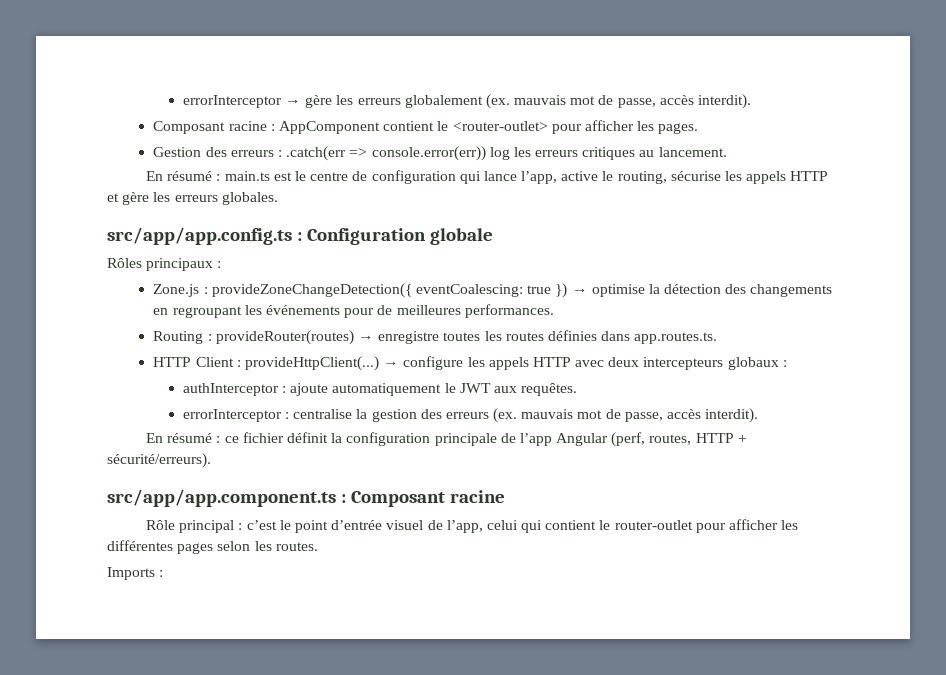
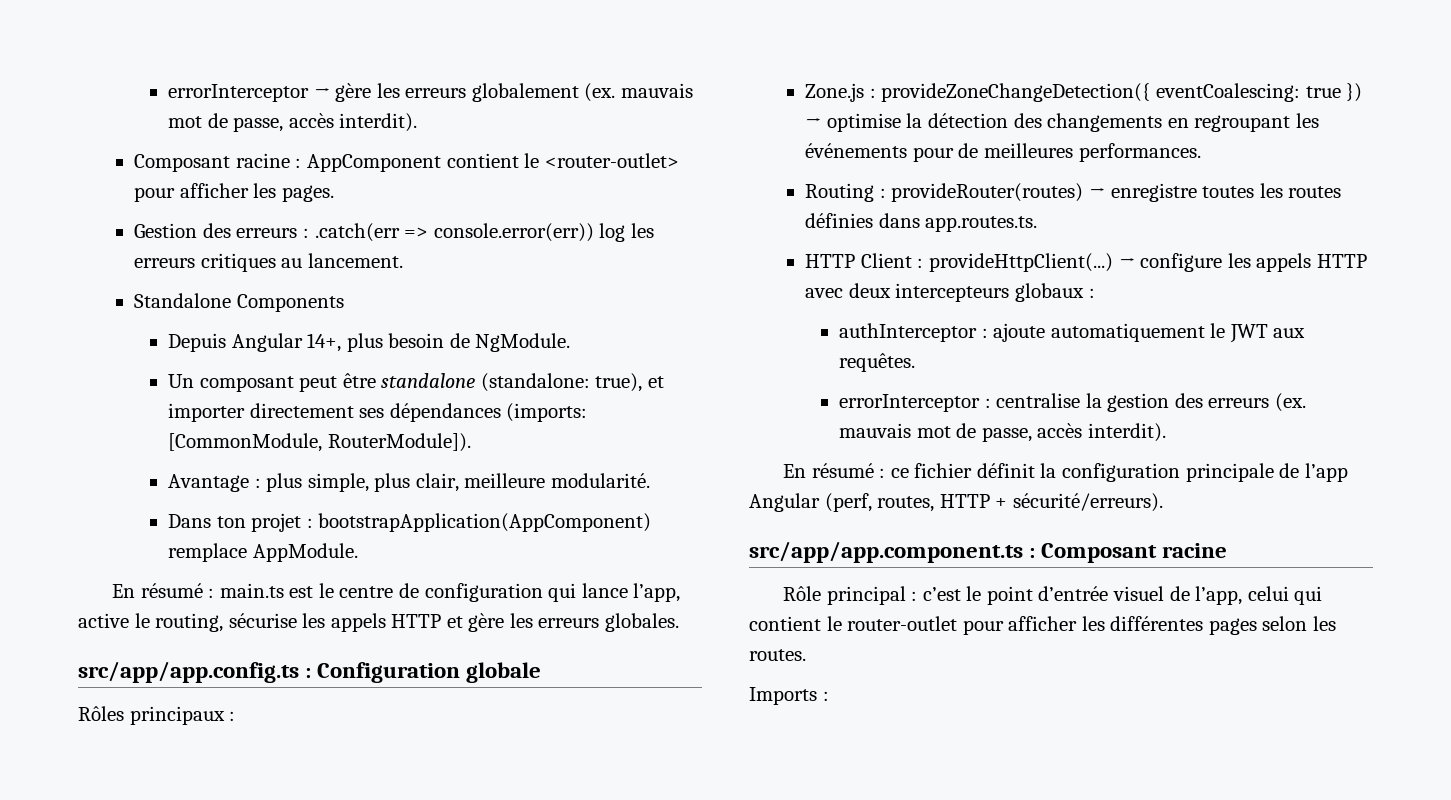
(727, 152) none -> [134,293,344,312] [168,333,571,352] [168,373,665,392] [168,403,588,422] [168,433,471,452] [168,473,651,492] [168,513,652,532] [168,543,358,562] // Standalone Components // Depuis Angular 14+, plus besoin de NgModule. // Un composant peut être standalone (standalone: true), et importer directement ses dépendances (imports: [CommonModule, RouterModule]). // Avantage : plus simple, plus clair, meilleure modularité. // Dans ton projet : bootstrapApplication(AppComponent) remplace AppModule.

